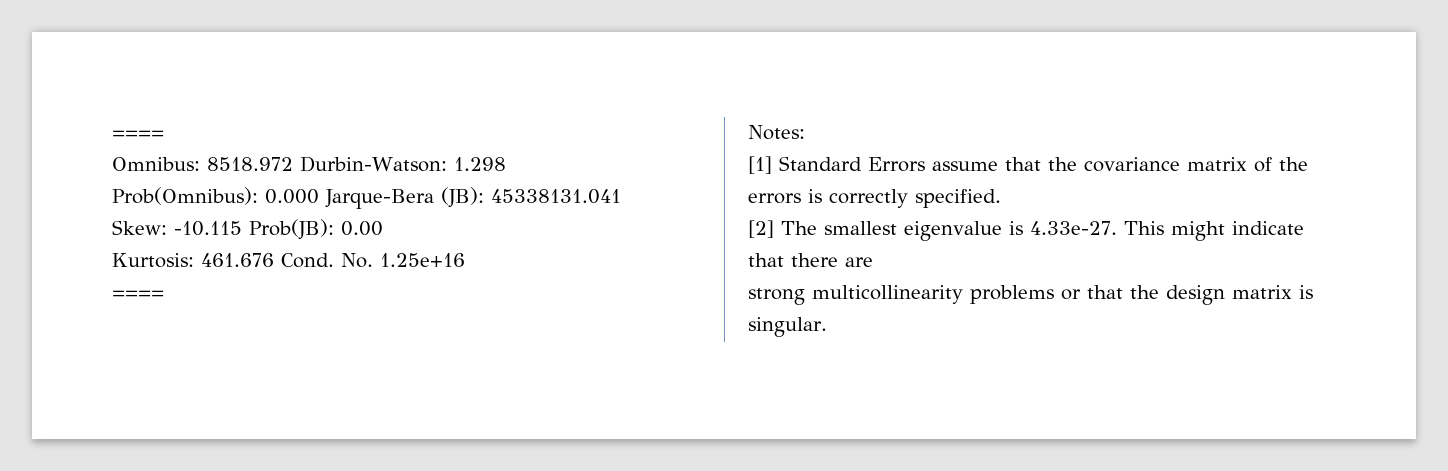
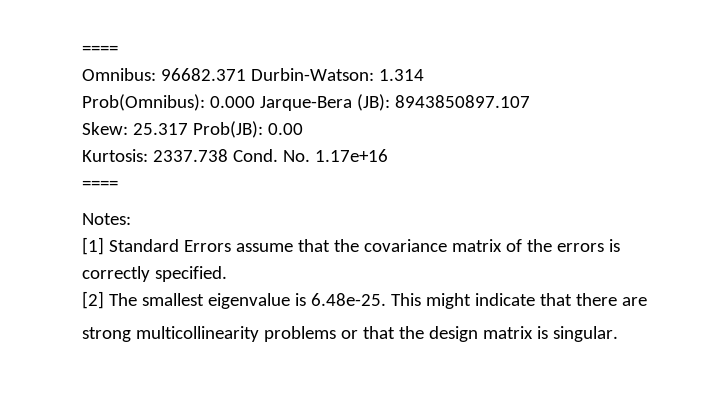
[207,156,506,172] 8518.972 Durbin-Watson: 1.298 -> [160,68,424,81] 96682.371 Durbin-Watson: 1.314
[491,189,622,204] 45338131.041 -> [394,95,530,108] 8943850897.107
[174,221,242,236] -10.115 -> [132,123,188,135] 25.317
[201,253,274,267] 461.676 -> [152,149,228,162] 2337.738
[380,253,465,267] 1.25e+16 -> [314,149,388,162] 1.17e+16
[1030,221,1117,235] 4.33e-27. -> [310,293,386,306] 6.48e-25.

